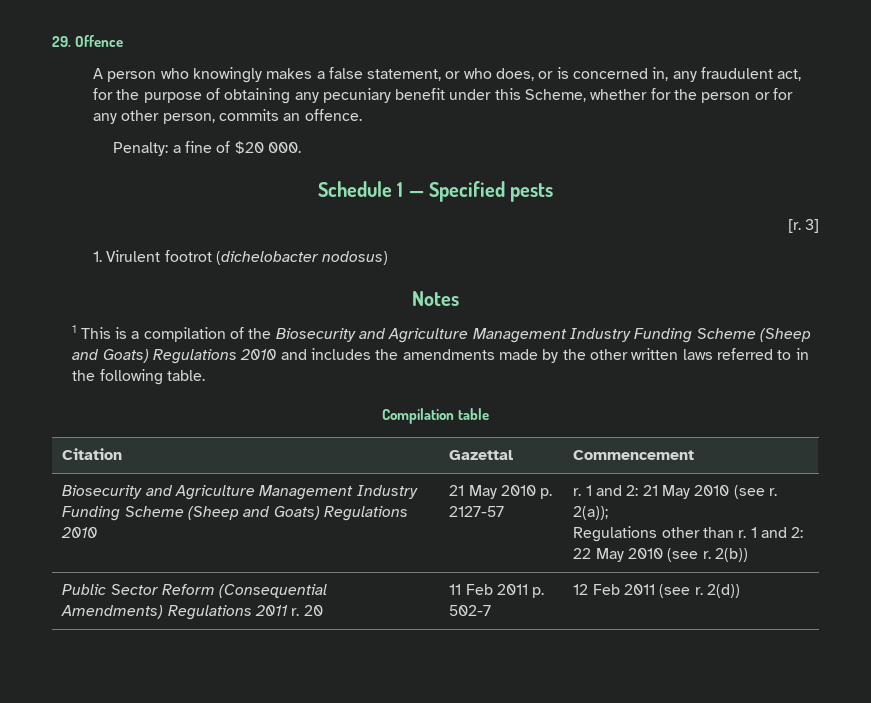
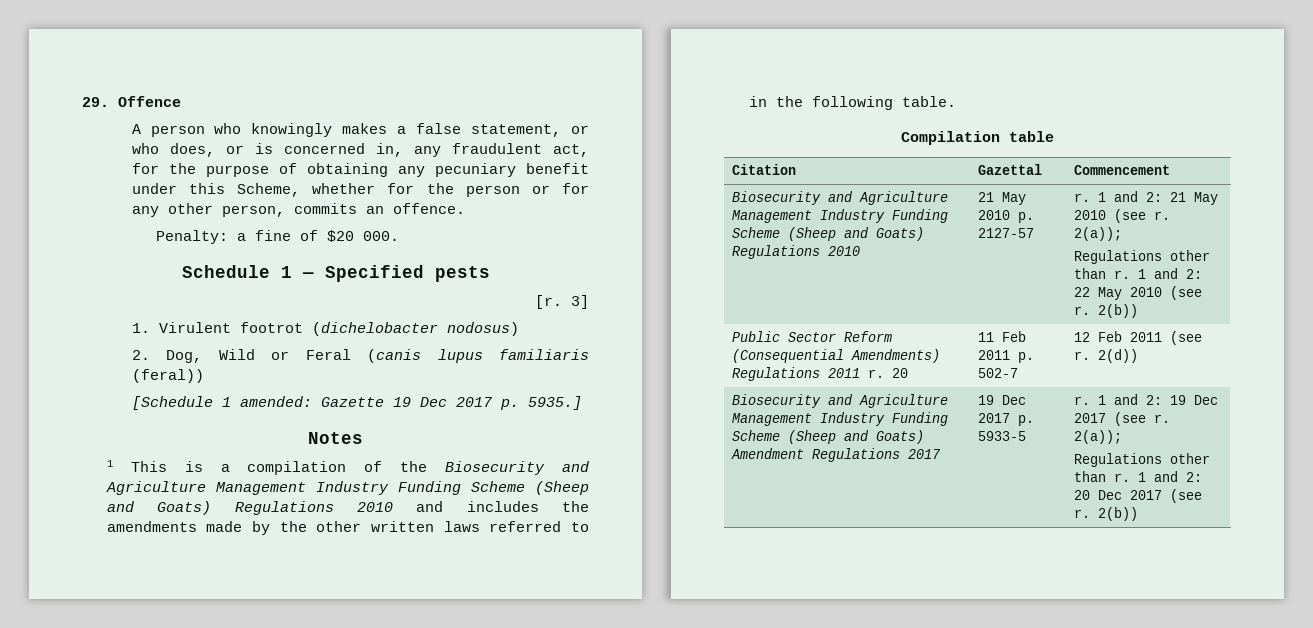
(389, 258) none -> [131,349,589,363] [131,369,204,383] [131,396,582,410] // 2. Dog, Wild or Feral (canis lupus familiaris (feral)) // [Schedule 1 amended: Gazette 19 Dec 2017 p. 5935.]
(740, 591) none -> [732,394,949,408] [732,412,949,426] [732,430,925,444] [731,448,942,462] [978,395,1027,405] [978,413,1035,426] [978,431,1027,441] [1074,394,1219,405] [1074,412,1171,426] [1074,430,1123,444] [1074,453,1211,467] [1074,471,1203,482] [1074,489,1203,503] [1074,507,1139,521] // Biosecurity and Agriculture Management Industry Funding Scheme (Sheep and Goats) Amendment Regulations 2017 | 19 Dec 2017 p. 5933-5 | r. 1 and 2: 19 Dec 2017 (see r. 2(a)); // Regulations other than r. 1 and 2: 20 Dec 2017 (see r. 2(b))

